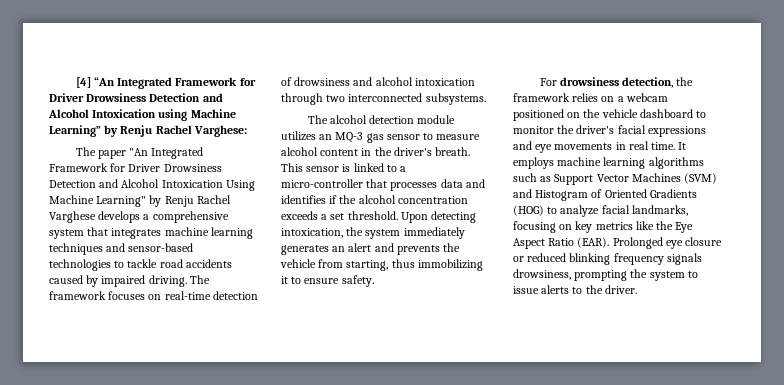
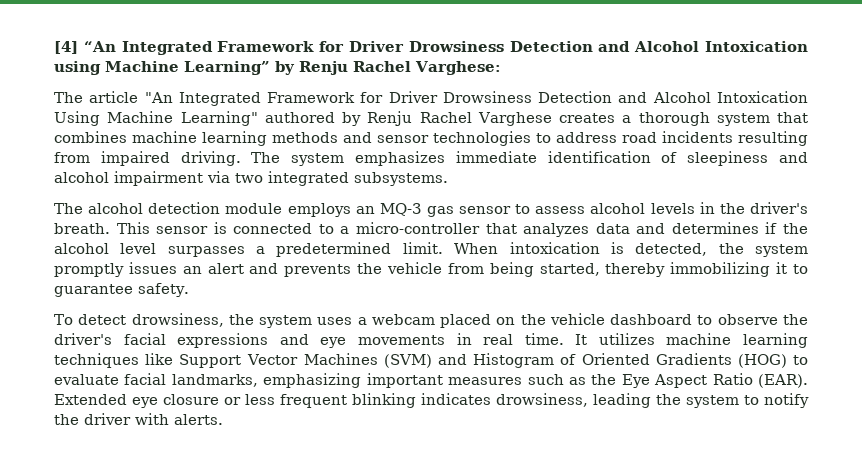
[97,150,126,159] paper -> [89,91,139,103] article
(147, 201) none -> [264,112,335,123] authored
[98,211,229,223] develops a comprehensive -> [558,112,710,126] creates a thorough
[111,227,253,239] [49,243,194,255] [49,259,232,271] [49,275,210,287] [49,291,258,300] [281,77,475,86] [281,93,423,105] integrates machine learning techniques and sensor-based technologies to tackle road accidents caused by impaired driving. The framework focuses on real-time detection of drowsiness and alcohol intoxication through two interconnected -> [54,131,808,146] [54,151,808,166] [54,171,349,186] combines machine learning methods and sensor technologies to address road incidents resulting from impaired driving. The system emphasizes immediate identification of sleepiness and alcohol impairment via two integrated
[281,131,316,141] utilizes -> [287,203,351,217] employs
[436,134,481,140] [281,147,359,156] measure alcohol content -> [535,203,695,214] assess alcohol levels
[353,163,384,172] linked -> [233,223,313,234] connected
[390,182,438,191] processes -> [523,223,590,237] analyzes
[281,195,326,204] identifies -> [671,222,759,234] determines
[397,196,468,204] [281,211,477,223] [281,227,465,239] [281,245,329,255] concentration exceeds a set threshold. Upon detecting intoxication, the system immediately generates -> [120,242,809,257] [54,262,177,277] level surpasses a predetermined limit. When intoxication is detected, the system promptly issues
[346,259,415,271] starting, thus -> [489,262,666,277] being started, thereby
[304,278,340,284] ensure -> [54,284,133,297] guarantee
[539,77,694,88] [513,93,615,102] For drowsiness detection, the framework relies on -> [54,313,353,328] To detect drowsiness, the system uses
[513,109,564,121] positioned -> [440,314,492,328] placed
[513,126,554,134] monitor -> [717,314,778,325] observe
[513,157,704,169] [513,173,552,182] employs machine learning algorithms such as -> [598,333,808,348] [54,353,174,368] utilizes machine learning techniques like
[560,205,600,217] analyze -> [54,374,119,385] evaluate
[513,221,654,233] focusing on key metrics like -> [263,373,586,388] emphasizing important measures such as
[612,237,663,249] Prolonged -> [54,394,127,405] Extended
[527,253,702,265] [513,269,698,281] [513,285,637,294] reduced blinking frequency signals drowsiness, prompting the system to issue alerts to the driver. -> [245,393,809,408] [54,413,223,425] less frequent blinking indicates drowsiness, leading the system to notify the driver with alerts.

